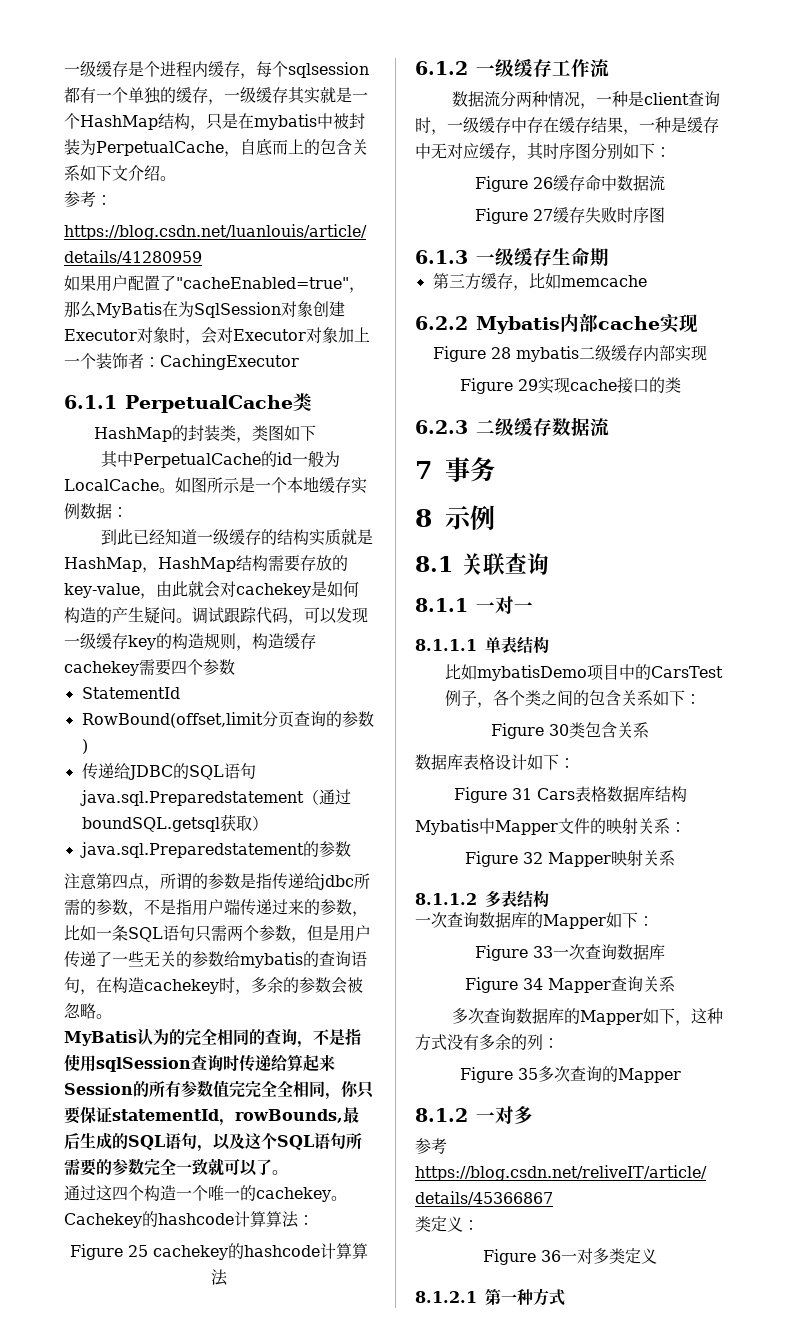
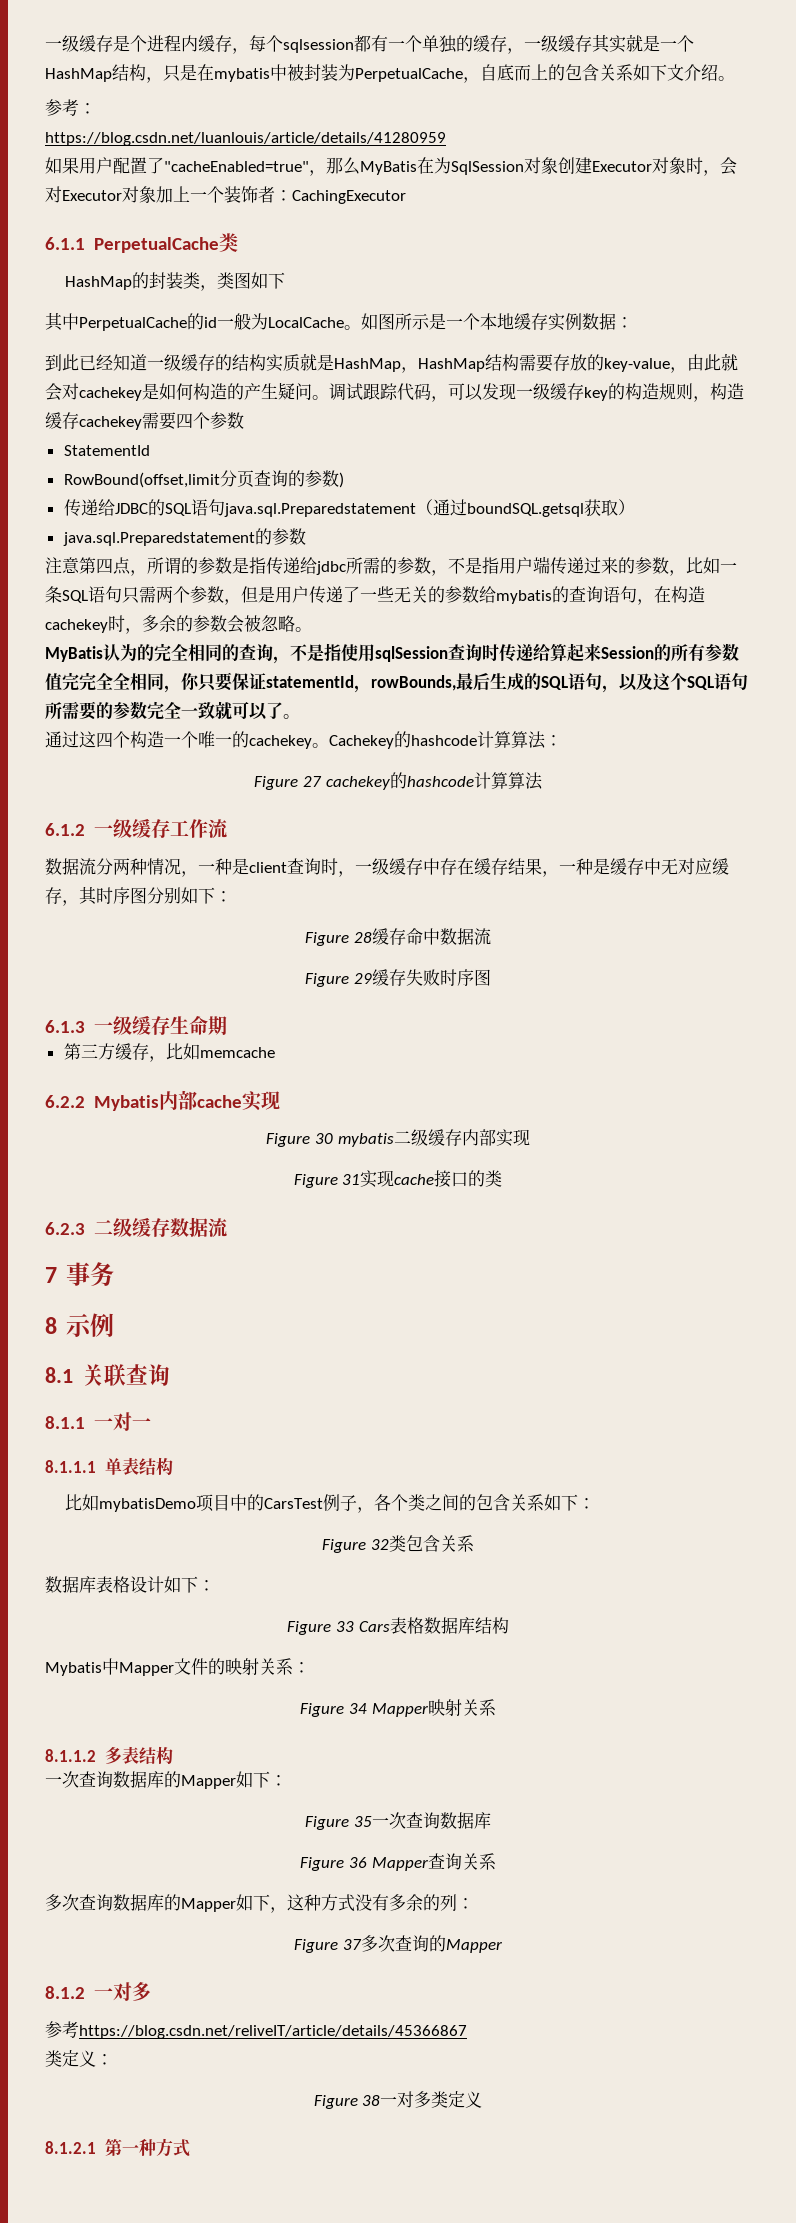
[128,1245,148,1257] 25 -> [303,776,322,787] 27
[533,177,553,189] 26 -> [353,932,372,943] 28
[533,209,553,221] 27 -> [353,973,372,984] 29
[491,347,511,359] 28 -> [314,1133,333,1144] 30
[517,379,538,391] 29 -> [342,1174,361,1185] 31
[549,724,569,736] 30 -> [370,1539,389,1550] 32
[511,788,532,800] 31 -> [335,1621,354,1632] 33
[523,852,543,864] 32 -> [348,1703,367,1714] 34
[533,946,553,958] 33 -> [353,1816,372,1827] 35
[523,978,543,990] 34 -> [348,1857,367,1868] 36
[517,1068,538,1080] 35 -> [342,1939,362,1950] 37
[541,1250,561,1262] 36 -> [362,2095,381,2106] 38

